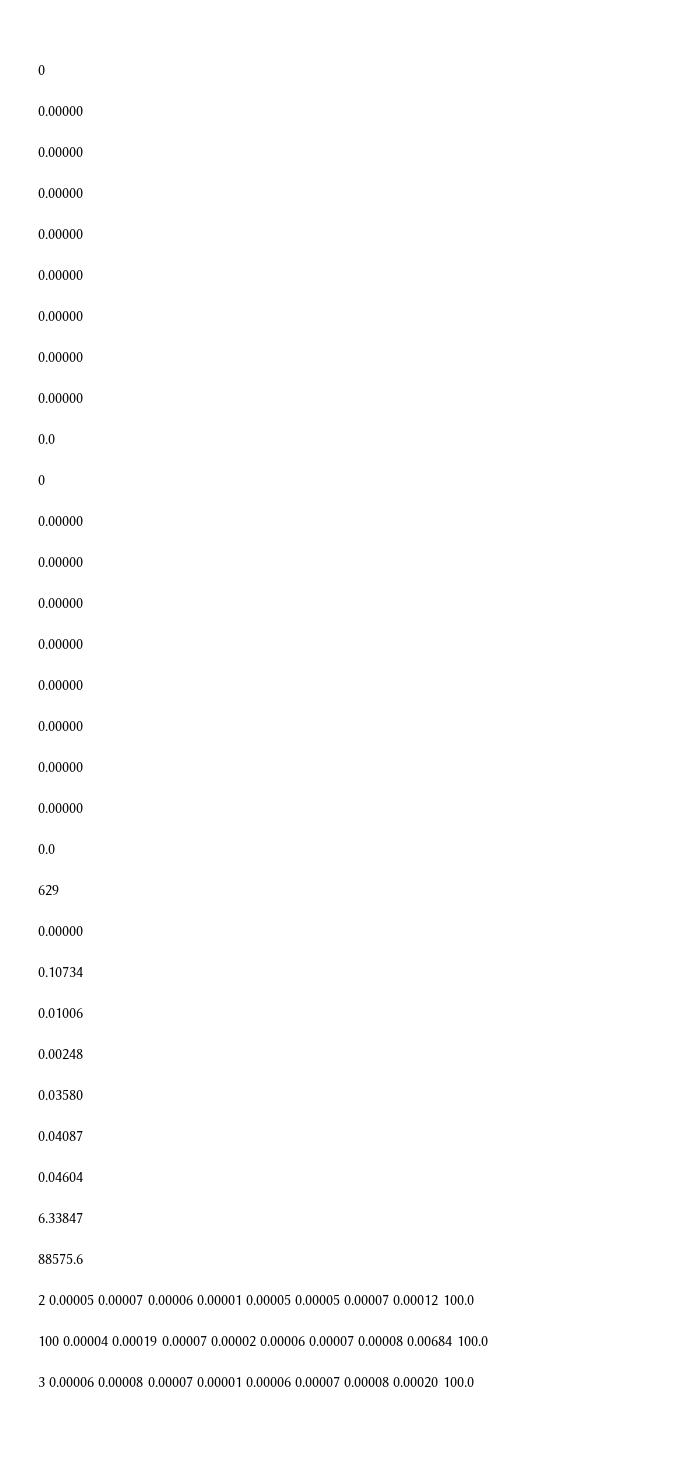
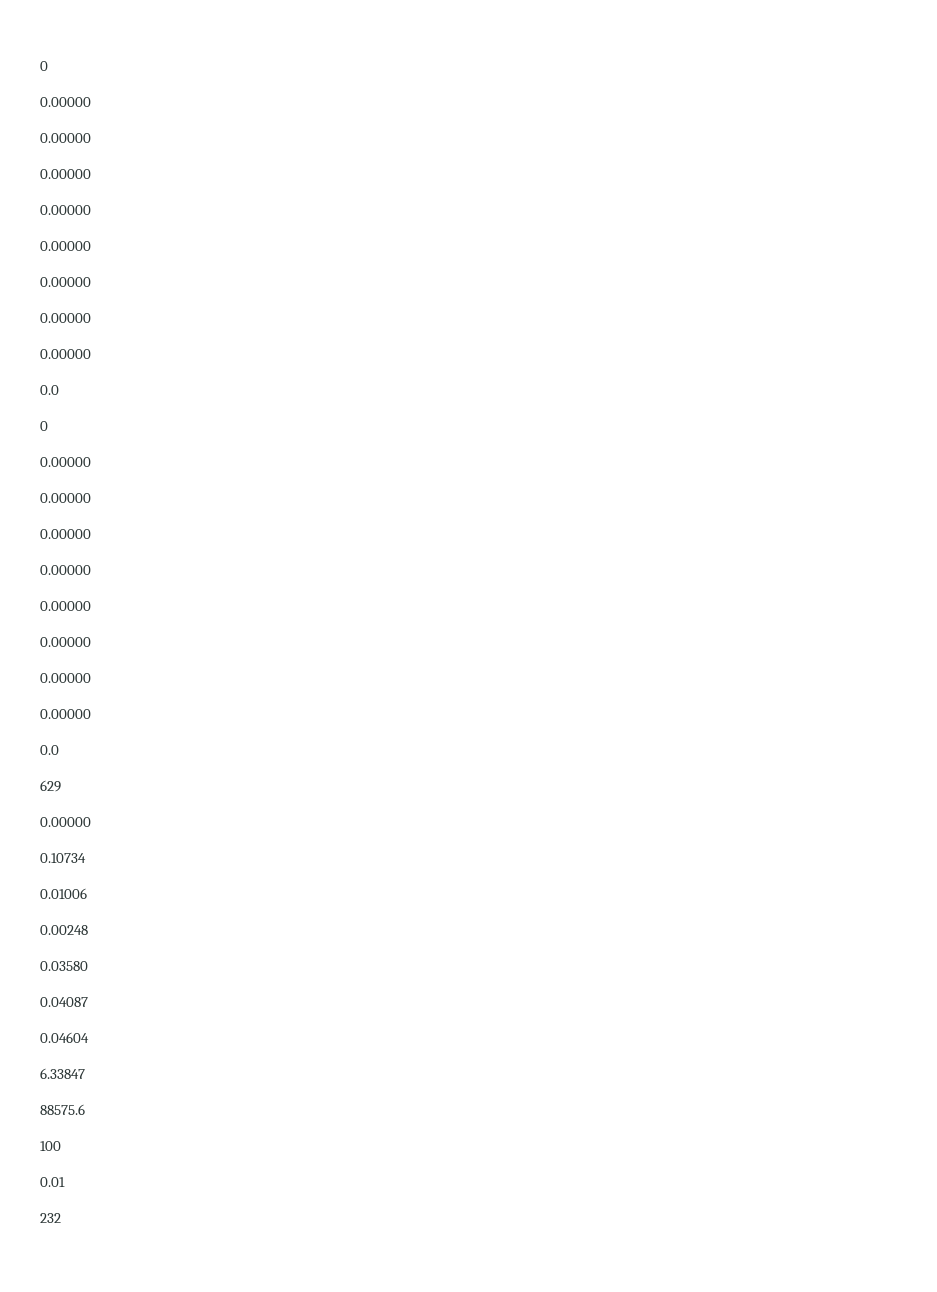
[38,1294,474,1306] [38,1335,488,1347] [38,1376,474,1388] 2 0.00005 0.00007 0.00006 0.00001 0.00005 0.00005 0.00007 0.00012 100.0 // 100 0.00004 0.00019 0.00007 0.00002 0.00006 0.00007 0.00008 0.00684 100.0 // 3 0.00006 0.00008 0.00007 0.00001 0.00006 0.00007 0.00008 0.00020 100.0 -> [40,1141,61,1151] [40,1177,65,1187] [40,1213,61,1223] 100 // 0.01 // 232

